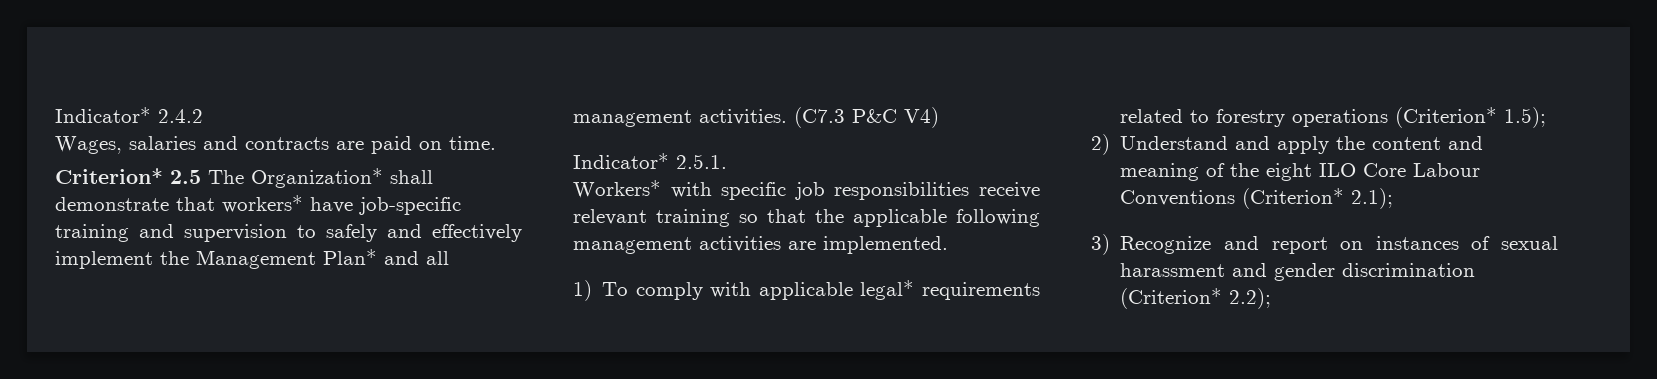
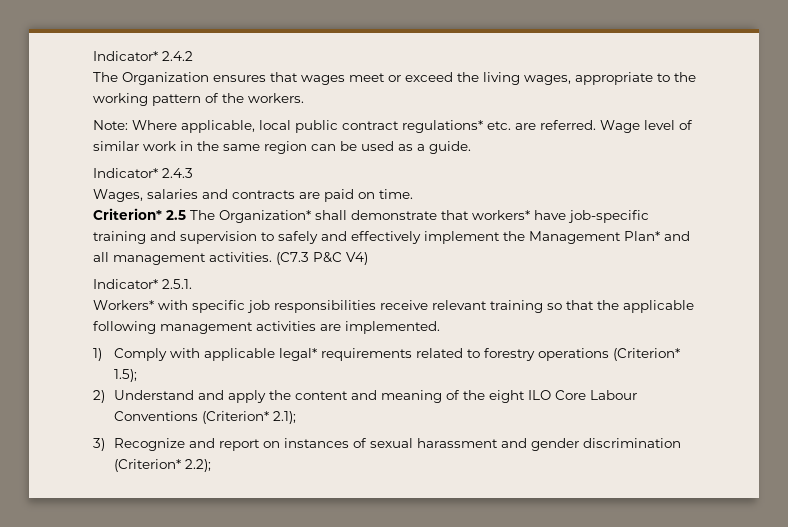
(203, 116) none -> [93,72,696,85] [93,93,304,106] [93,120,693,133] [93,141,471,154] [93,168,193,178] // The Organization ensures that wages meet or exceed the living wages, appropriate to the working pattern of the workers. // Note: Where applicable, local public contract regulations* etc. are referred. Wage level of similar work in the same region can be used as a guide. // Indicator* 2.4.3
[602,282,703,300] To comply -> [114,348,168,361] Comply

